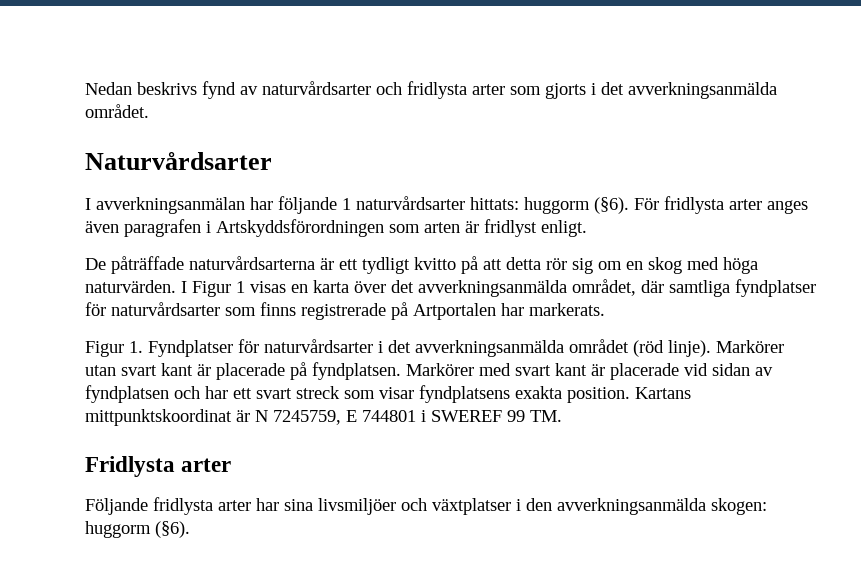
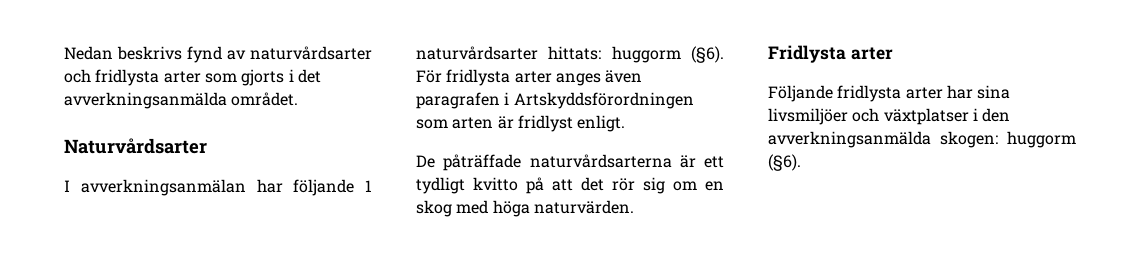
[506,257,541,270] detta -> [581,177,604,191] det
[181,279,816,297] [85,302,605,320] [85,339,784,357] [85,362,773,380] [85,385,691,403] [85,409,562,426] I Figur 1 visas en karta över det avverkningsanmälda området, där samtliga fyndplatser för naturvårdsarter som finns registrerade på Artportalen har markerats. // Figur 1. Fyndplatser för naturvårdsarter i det avverkningsanmälda området (röd linje). Markörer utan svart kant är placerade på fyndplatsen. Markörer med svart kant är placerade vid sidan av fyndplatsen och har ett svart streck som visar fyndplatsens exakta position. Kartans mittpunktskoordinat är N 7245759, E 744801 i SWEREF 99 TM. -> (634, 207) none

